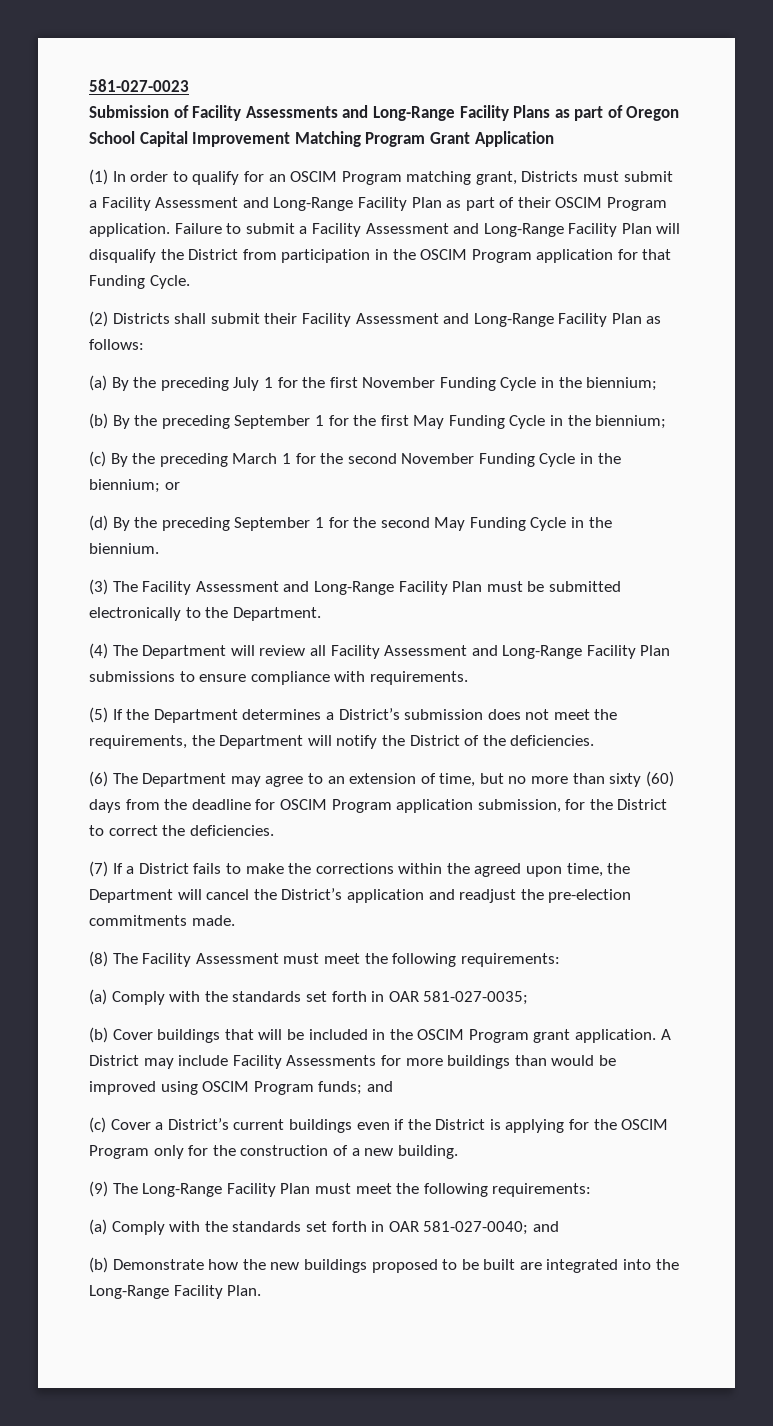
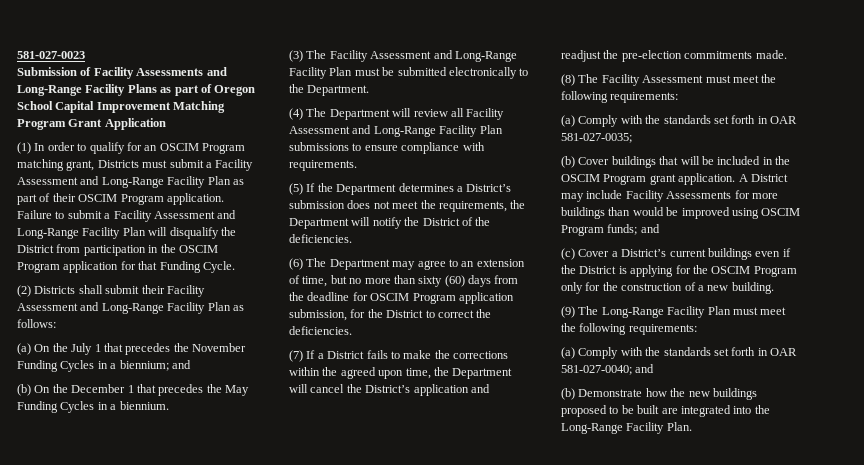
[111,377,658,391] [89,413,667,429] [89,451,621,467] [89,479,180,493] [89,515,612,531] By the preceding July 1 for the first November Funding Cycle in the biennium; // (b) By the preceding September 1 for the first May Funding Cycle in the biennium; // (c) By the preceding March 1 for the second November Funding Cycle in the biennium; or // (d) By the preceding September 1 for the second May Funding Cycle in the -> [34,343,246,355] [17,360,191,372] [17,384,249,396] [17,401,117,413] On the July 1 that precedes the November Funding Cycles in a biennium; and // (b) On the December 1 that precedes the May Funding Cycles in a

